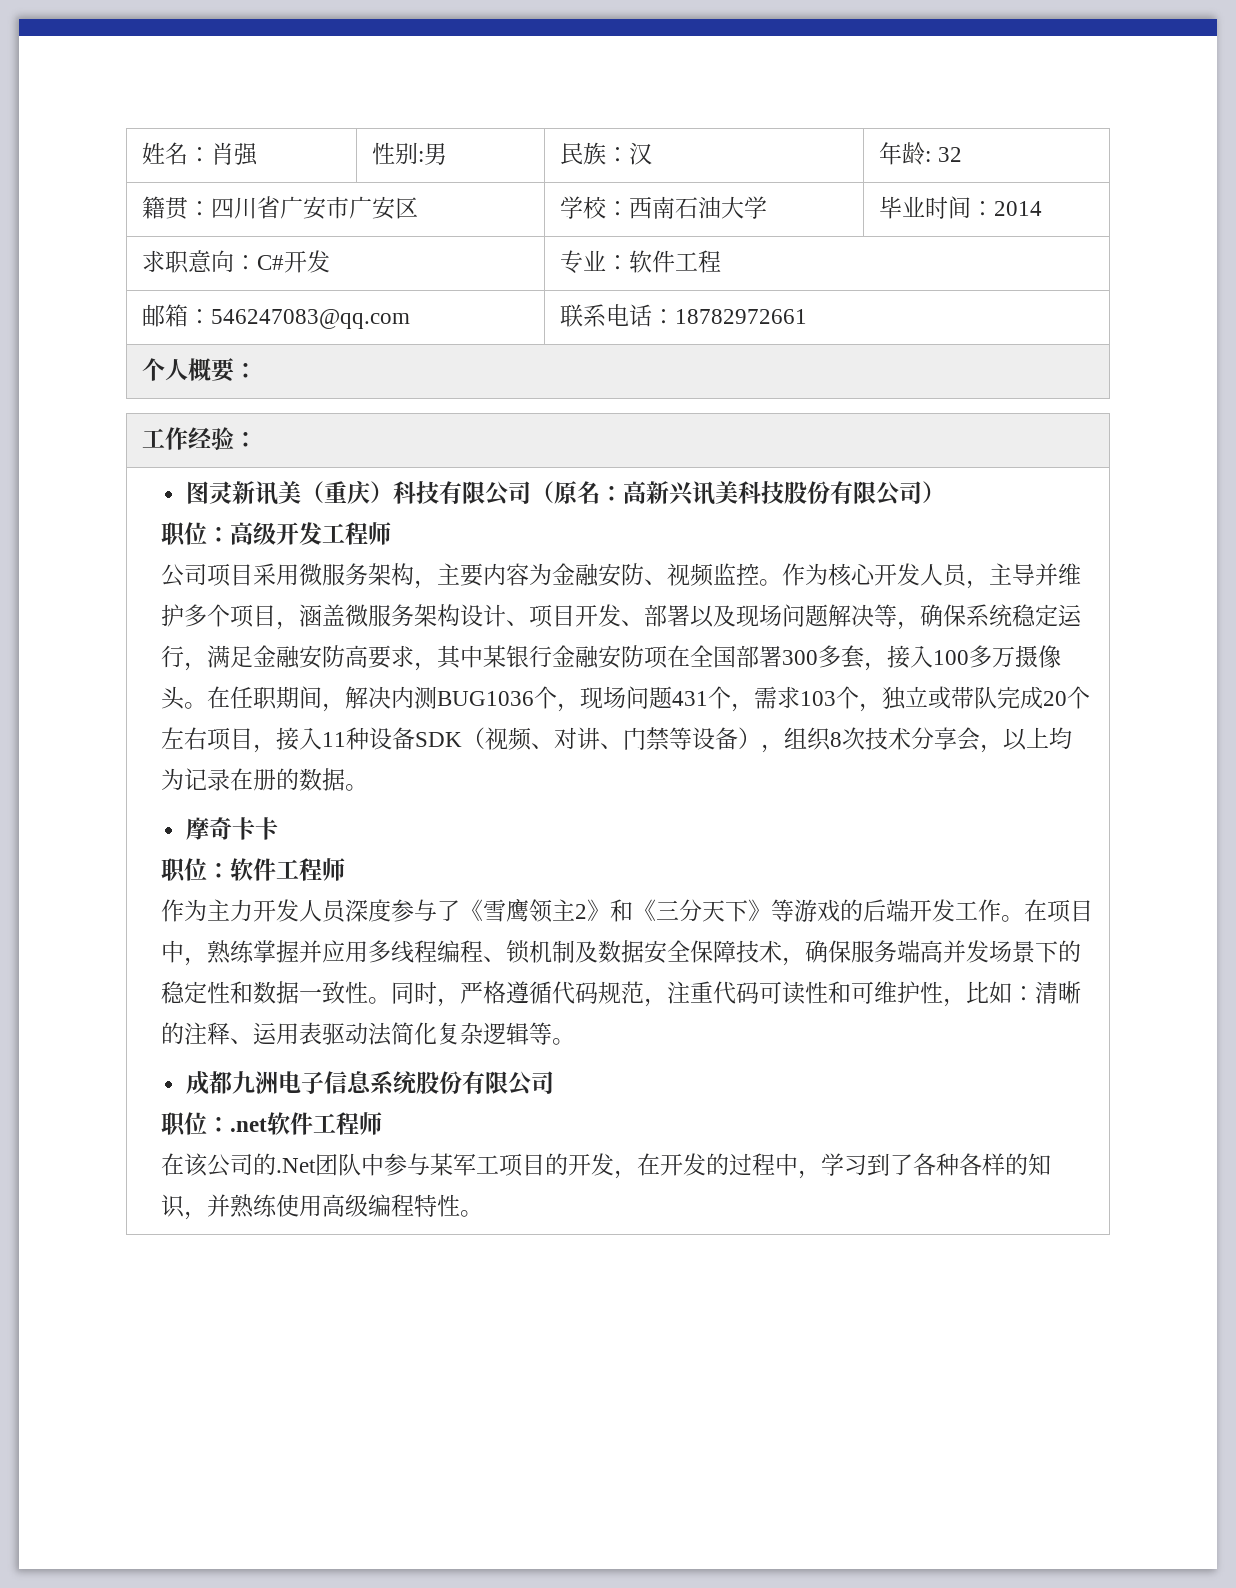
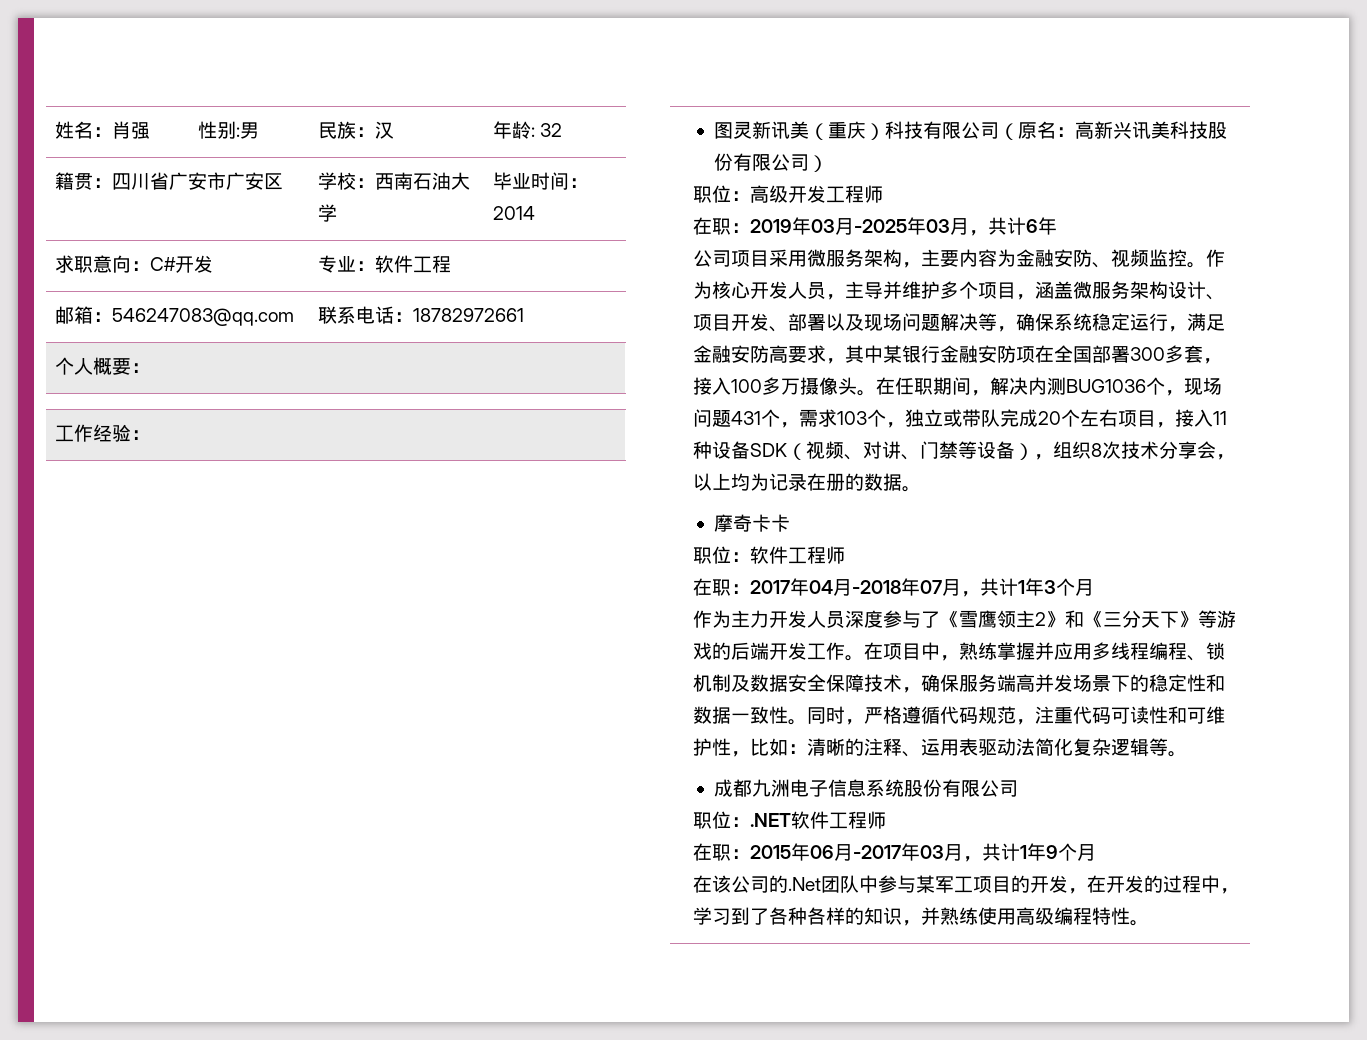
(391, 533) none -> [693,217,1058,236] // 在职：2019年03月-2025年03月，共计6年
(345, 869) none -> [693,578,1095,597] // 在职：2017年04月-2018年07月，共计1年3个月
[229,1112,382,1135] .net软件工程师 -> [750,811,887,829] [693,843,1097,862] .NET软件工程师 // 在职：2015年06月-2017年03月，共计1年9个月

